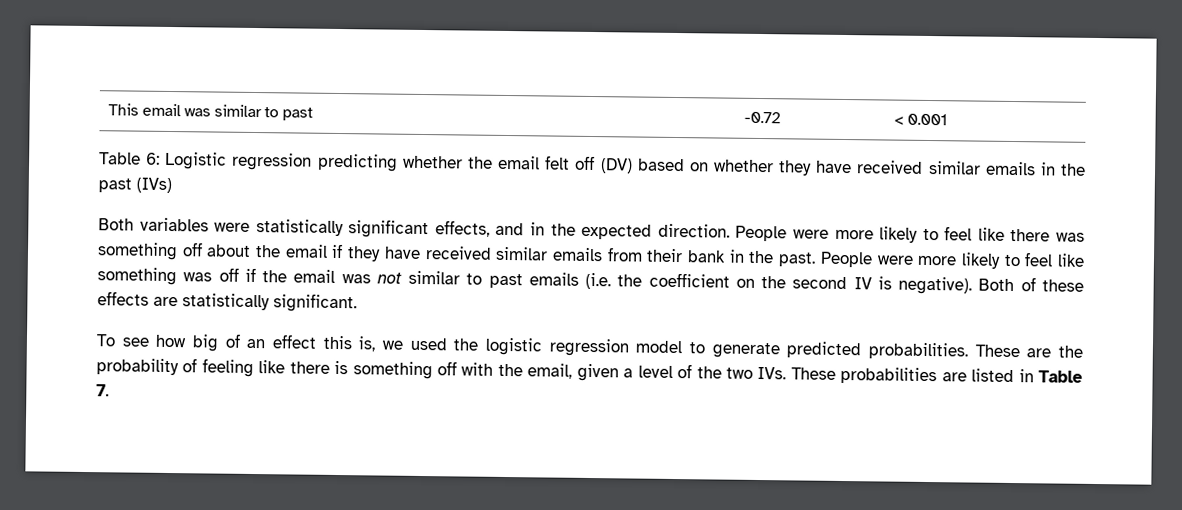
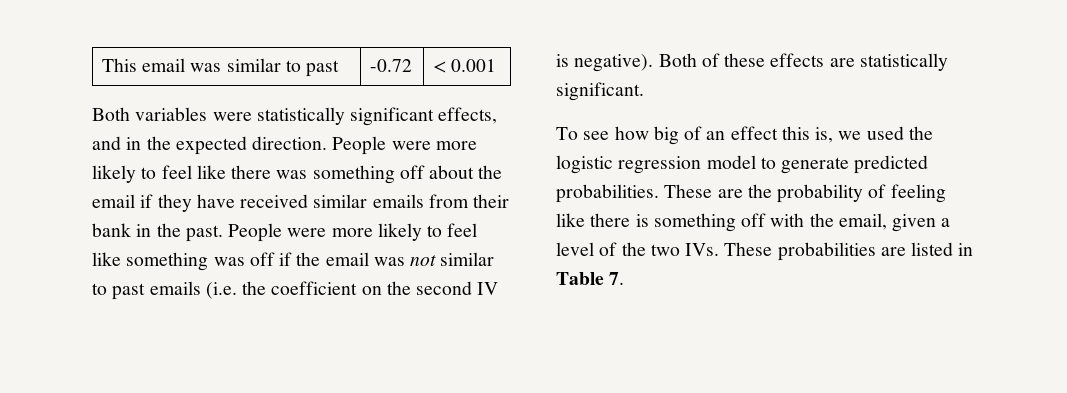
[99,151,1086,176] [98,177,172,194] // Table 6: Logistic regression predicting whether the email felt off (DV) based on whether they have received similar emails in the past (IVs) -> (496, 65) none

